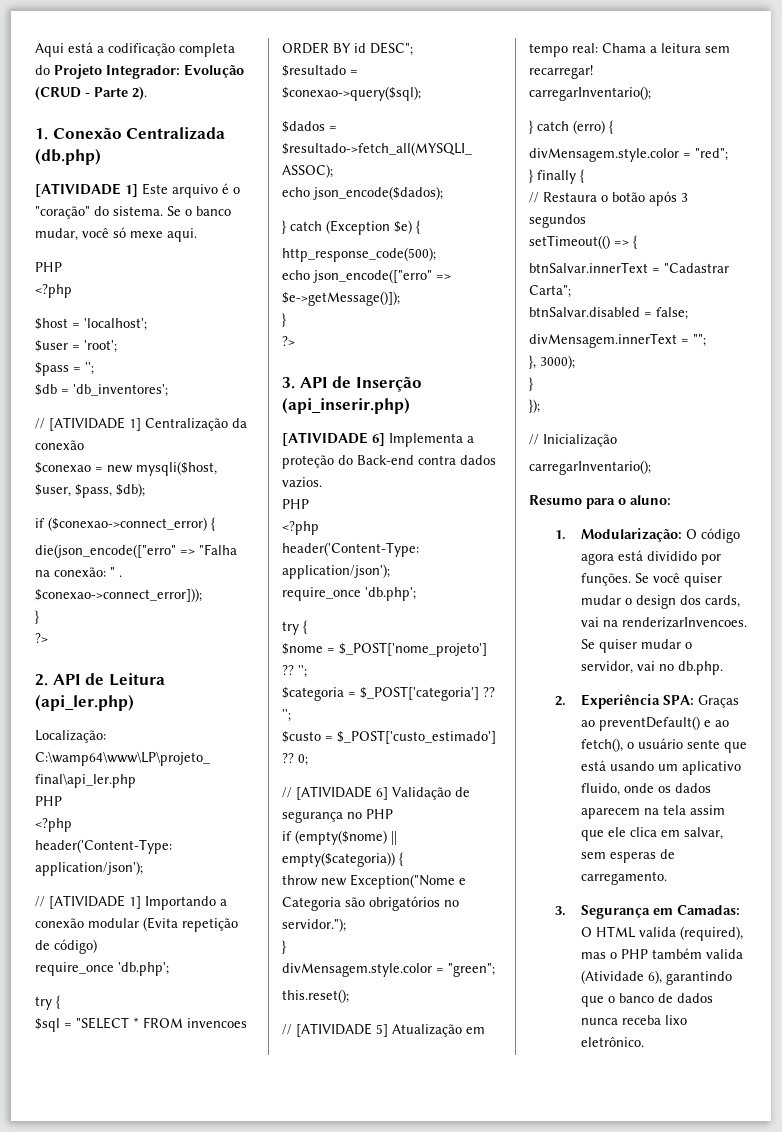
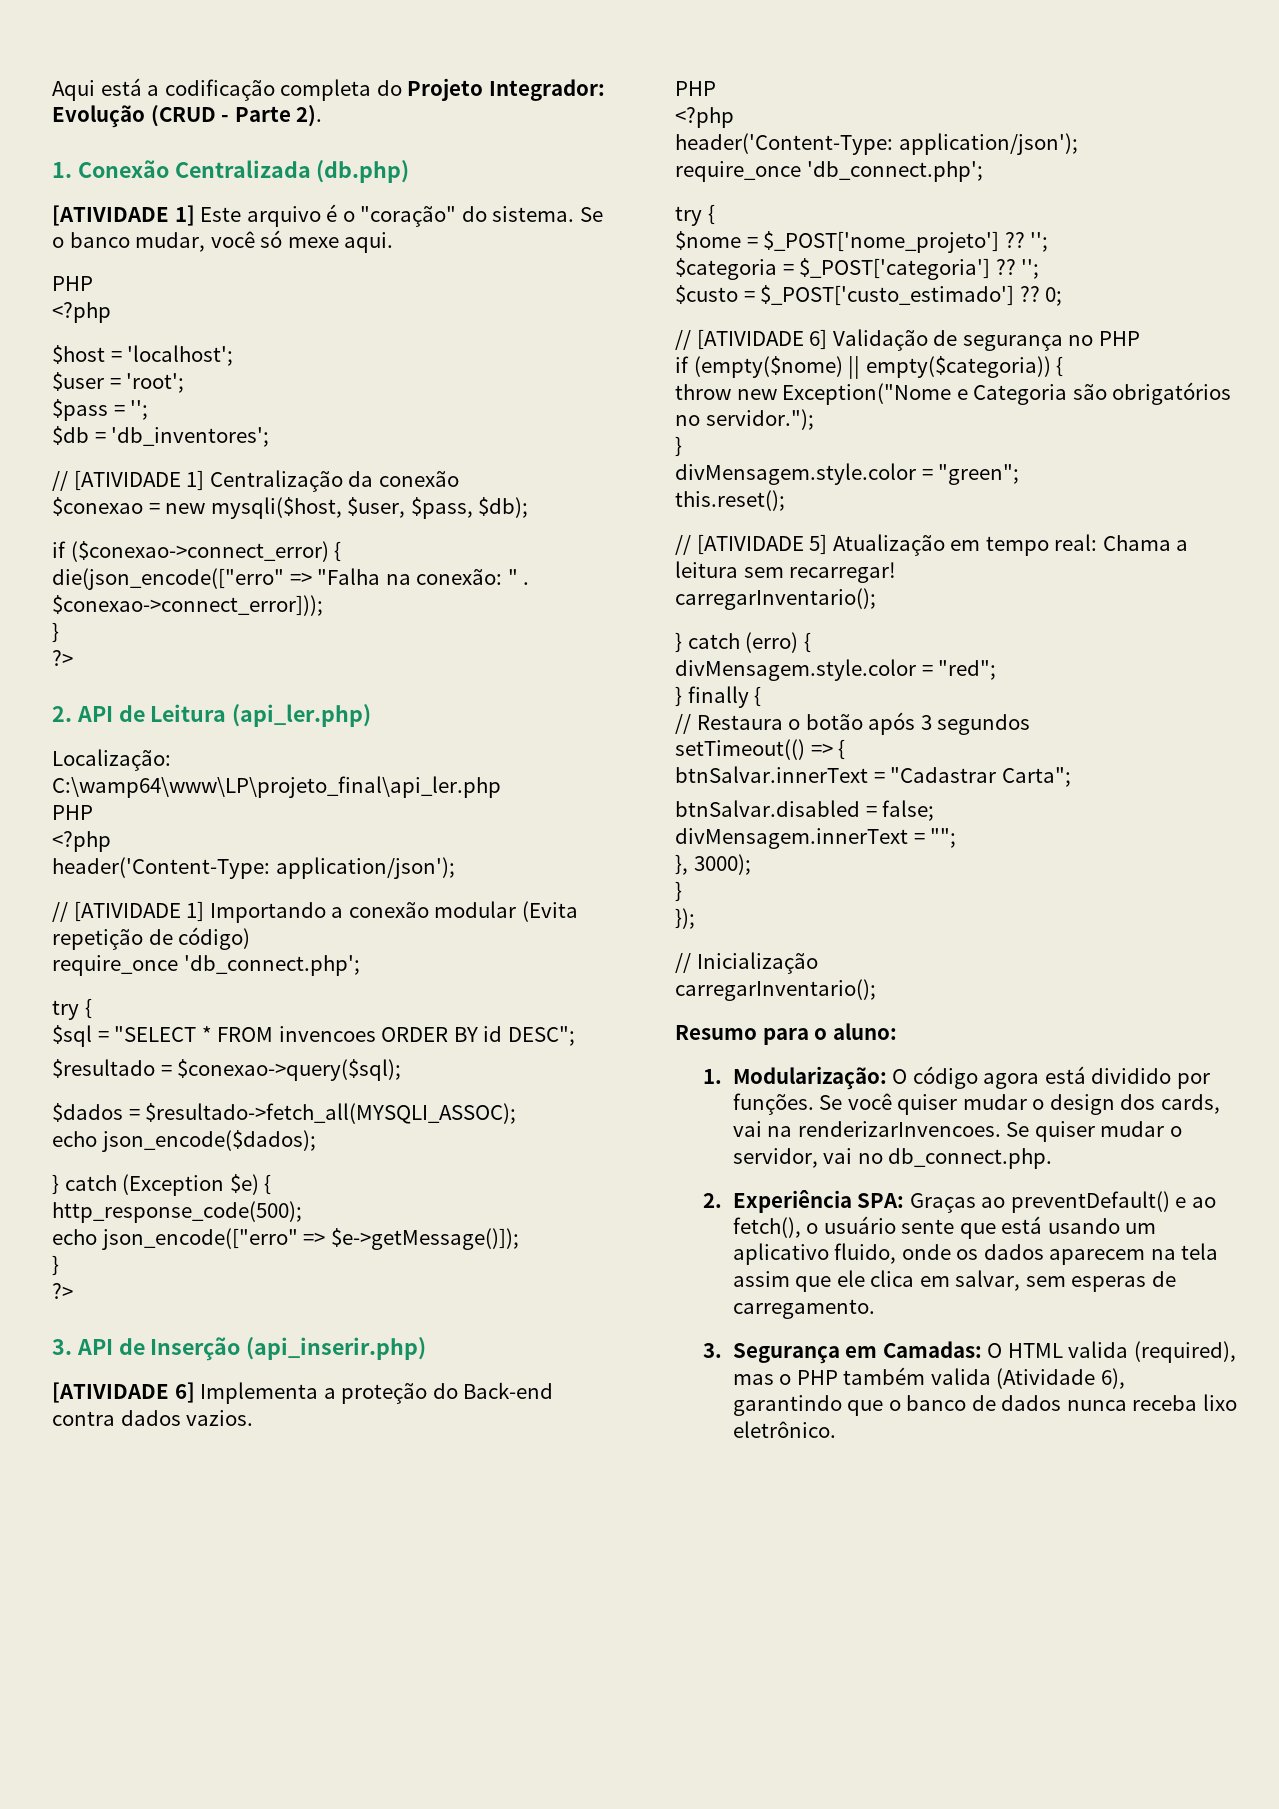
[118,962,169,976] 'db.php'; -> [183,955,360,976] 'db_connect.php';
[365,587,416,601] 'db.php'; -> [806,161,983,182] 'db_connect.php';
[677,661,723,675] db.php. -> [888,1148,1053,1169] db_connect.php.

